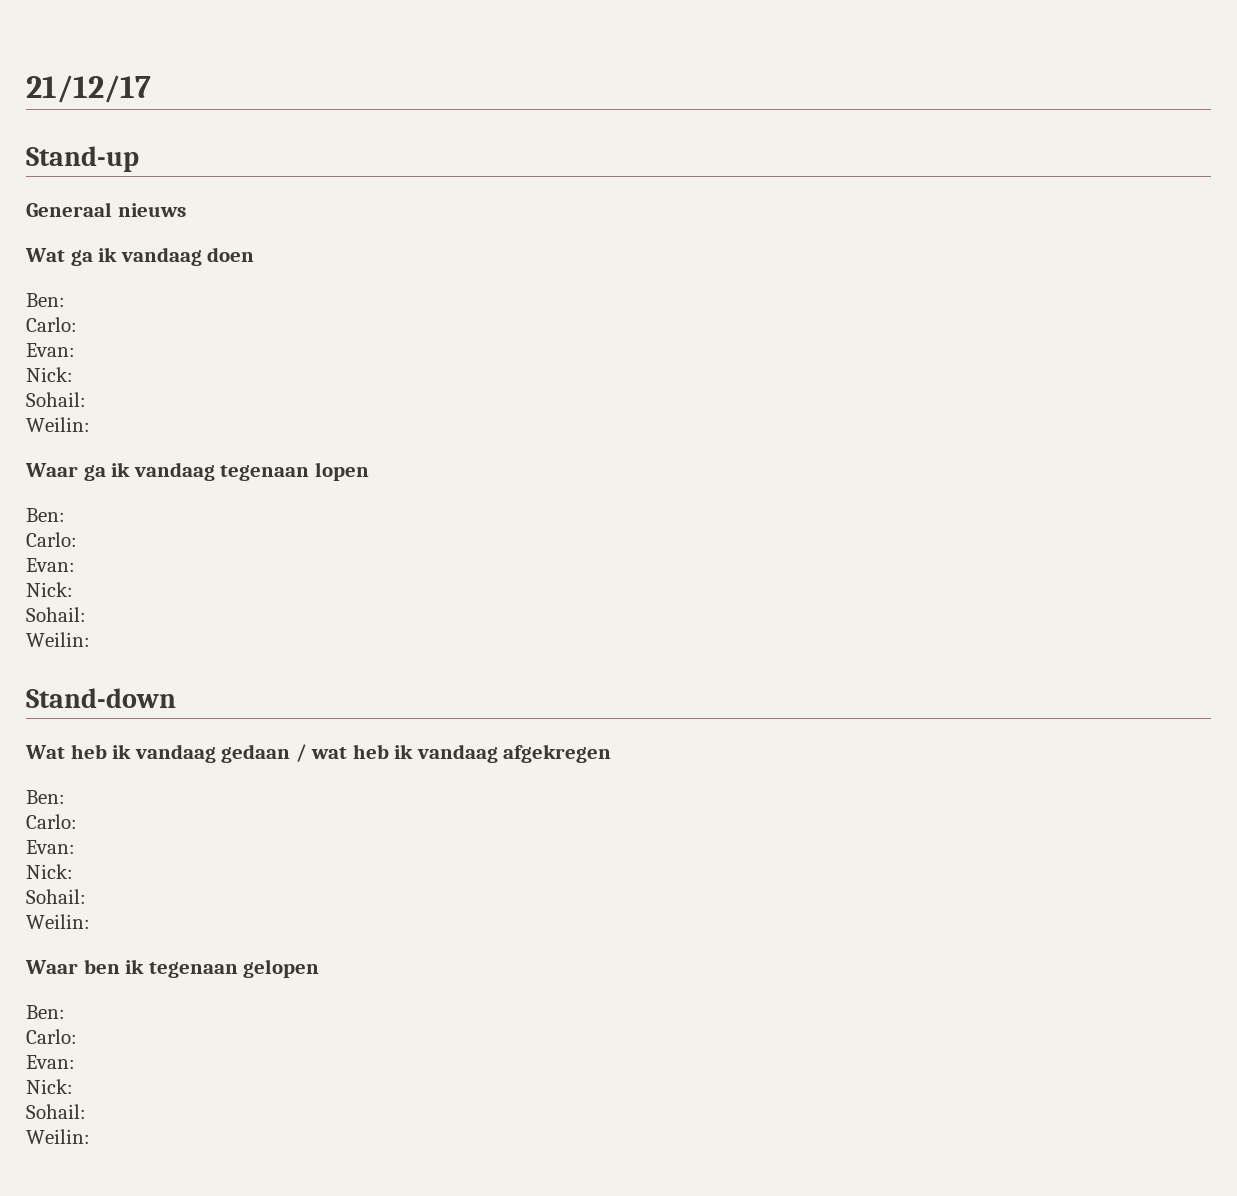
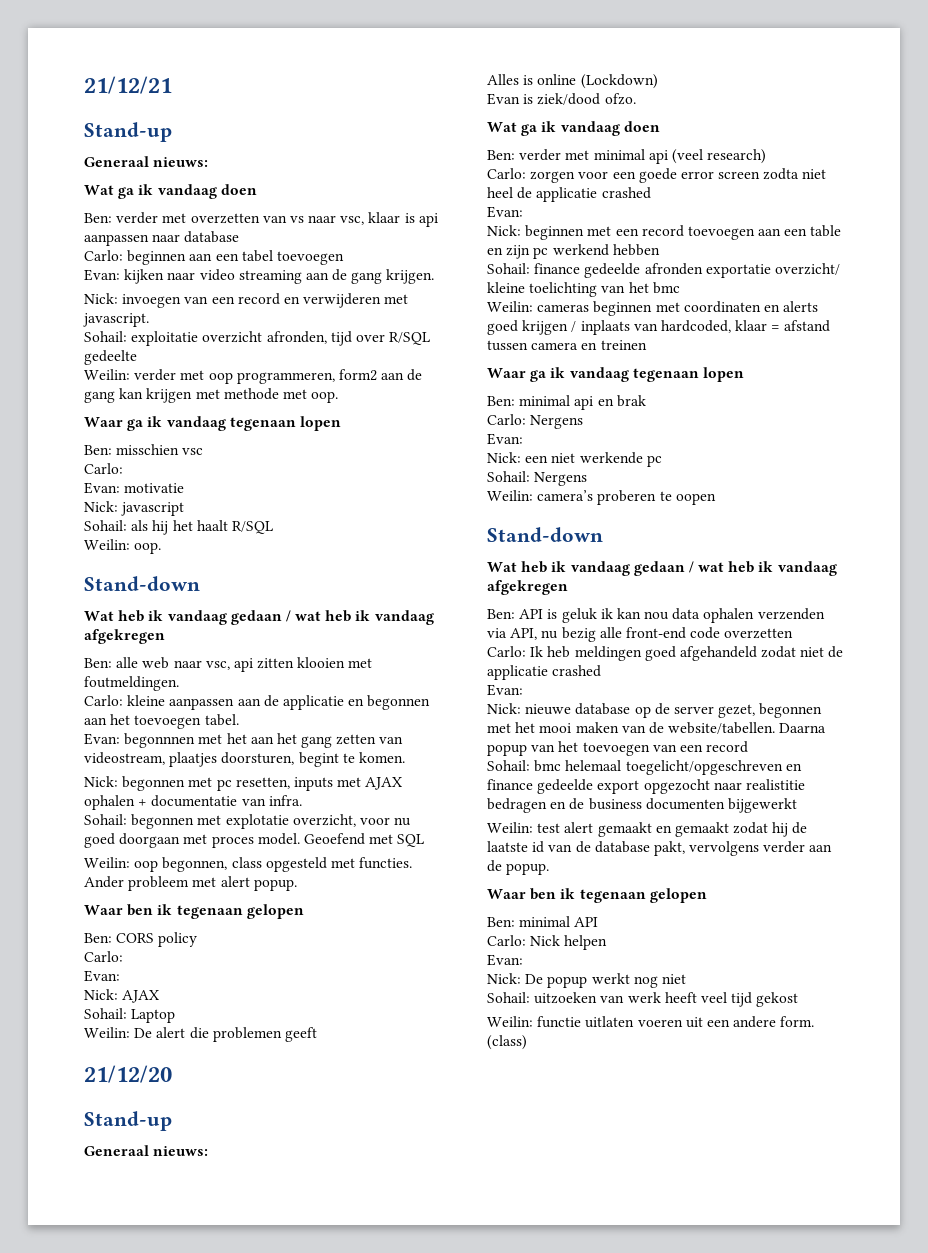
[26,75,151,103] [26,146,139,172] [26,202,186,217] [25,247,255,266] [26,293,65,307] [26,317,77,332] [26,343,75,357] [26,367,73,382] [26,392,86,407] [26,417,90,432] [25,462,369,481] [26,508,65,522] [26,532,77,547] [26,558,75,572] [26,582,73,597] [26,607,86,622] [26,632,90,647] 21/12/17 // Stand-up // Generaal nieuws // Wat ga ik vandaag doen // Ben: // Carlo: // Evan: // Nick: // Sohail: // Weilin: // Waar ga ik vandaag tegenaan lopen // Ben: // Carlo: // Evan: // Nick: // Sohail: // Weilin: -> [84,76,172,94] [84,122,172,142] [84,156,209,167] [84,184,257,199] [84,212,438,227] [84,231,240,246] [84,250,344,265] [84,269,435,284] [84,293,409,308] [83,313,149,327] [84,331,431,346] [84,350,137,365] [84,369,423,384] [84,388,339,403] [84,416,341,431] [84,444,204,455] [84,463,123,474] [84,482,185,494] [84,501,185,516] [84,520,273,535] [84,539,162,554] 21/12/21 // Stand-up // Generaal nieuws: // Wat ga ik vandaag doen // Ben: verder met overzetten van vs naar vsc, klaar is api aanpassen naar database // Carlo: beginnen aan een tabel toevoegen // Evan: kijken naar video streaming aan de gang krijgen. // Nick: invoegen van een record en verwijderen met javascript. // Sohail: exploitatie overzicht afronden, tijd over R/SQL gedeelte // Weilin: verder met oop programmeren, form2 aan de gang kan krijgen met methode met oop. // Waar ga ik vandaag tegenaan lopen // Ben: misschien vsc // Carlo: // Evan: motivatie // Nick: javascript // Sohail: als hij het haalt R/SQL // Weilin: oop.
[26,814,77,829] [26,840,75,854] [26,864,73,879] [26,889,86,904] [26,914,90,929] [25,959,320,978] [26,1005,65,1019] [26,1029,77,1044] [26,1055,75,1069] [26,1079,73,1094] [26,1104,86,1119] [26,1129,90,1144] // Carlo: // Evan: // Nick: // Sohail: // Weilin: // Waar ben ik tegenaan gelopen // Ben: // Carlo: // Evan: // Nick: // Sohail: // Weilin: -> [116,657,373,672] [84,676,179,691] [84,695,431,710] [84,714,239,729] [84,733,404,748] [84,752,405,767] [84,776,403,791] [84,795,302,810] [84,814,412,829] [84,833,425,848] [84,857,413,872] [84,876,297,891] [84,904,304,919] [84,932,198,947] [84,951,123,962] [84,970,120,982] [84,989,160,1003] [84,1008,176,1023] [84,1027,317,1042] [84,1065,172,1083] [84,1111,172,1131] [84,1145,209,1156] [487,74,658,89] [487,93,636,105] [487,121,660,136] [487,149,767,164] [487,168,827,183] [487,187,651,202] [487,206,523,218] [487,225,842,240] [487,244,660,259] [487,263,840,278] [487,282,680,297] [487,301,819,316] [487,320,831,335] [487,340,647,351] [487,367,744,382] [487,395,646,410] [487,414,584,429] [487,433,523,445] [487,452,662,467] [487,471,588,486] [487,490,716,505] [487,527,603,542] [487,561,837,576] [487,580,568,595] [487,608,825,623] [487,627,794,642] [487,646,844,661] [487,665,602,680] [487,684,523,696] [487,703,823,718] [487,722,827,734] [487,741,749,756] [487,760,802,775] [487,779,805,794] [487,798,797,813] [487,822,808,837] [487,841,833,856] [487,860,550,875] [487,888,707,903] [487,916,599,927] [487,935,608,950] [487,954,523,966] [487,973,686,988] [487,992,799,1007] [487,1016,815,1028] [487,1035,527,1050] alle web naar vsc, api zitten klooien met foutmeldingen. // Carlo: kleine aanpassen aan de applicatie en begonnen aan het toevoegen tabel. // Evan: begonnnen met het aan het gang zetten van videostream, plaatjes doorsturen, begint te komen. // Nick: begonnen met pc resetten, inputs met AJAX ophalen + documentatie van infra. // Sohail: begonnen met explotatie overzicht, voor nu goed doorgaan met proces model. Geoefend met SQL // Weilin: oop begonnen, class opgesteld met functies. Ander probleem met alert popup. // Waar ben ik tegenaan gelopen // Ben: CORS policy // Carlo: // Evan: // Nick: AJAX // Sohail: Laptop // Weilin: De alert die problemen geeft // 21/12/20 // Stand-up // Generaal nieuws: // Alles is online (Lockdown) // Evan is ziek/dood ofzo. // Wat ga ik vandaag doen // Ben: verder met minimal api (veel research) // Carlo: zorgen voor een goede error screen zodta niet heel de applicatie crashed // Evan: // Nick: beginnen met een record toevoegen aan een table en zijn pc werkend hebben // Sohail: finance gedeelde afronden exportatie overzicht/ kleine toelichting van het bmc // Weilin: cameras beginnen met coordinaten en alerts goed krijgen / inplaats van hardcoded, klaar = afstand tussen camera en treinen // Waar ga ik vandaag tegenaan lopen // Ben: minimal api en brak // Carlo: Nergens // Evan: // Nick: een niet werkende pc // Sohail: Nergens // Weilin: camera’s proberen te oopen // Stand-down // Wat heb ik vandaag gedaan / wat heb ik vandaag afgekregen // Ben: API is geluk ik kan nou data ophalen verzenden via API, nu bezig alle front-end code overzetten // Carlo: Ik heb meldingen goed afgehandeld zodat niet de applicatie crashed // Evan: // Nick: nieuwe database op de server gezet, begonnen met het mooi maken van de website/tabellen. Daarna popup van het toevoegen van een record // Sohail: bmc helemaal toegelicht/opgeschreven en finance gedeelde export opgezocht naar realistitie bedragen en de business documenten bijgewerkt // Weilin: test alert gemaakt en gemaakt zodat hij de laatste id van de database pakt, vervolgens verder aan de popup. // Waar ben ik tegenaan gelopen // Ben: minimal API // Carlo: Nick helpen // Evan: // Nick: De popup werkt nog niet // Sohail: uitzoeken van werk heeft veel tijd gekost // Weilin: functie uitlaten voeren uit een andere form. (class)

